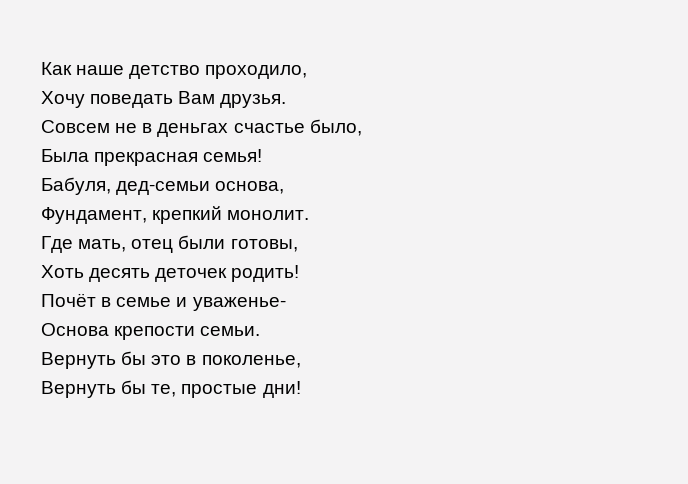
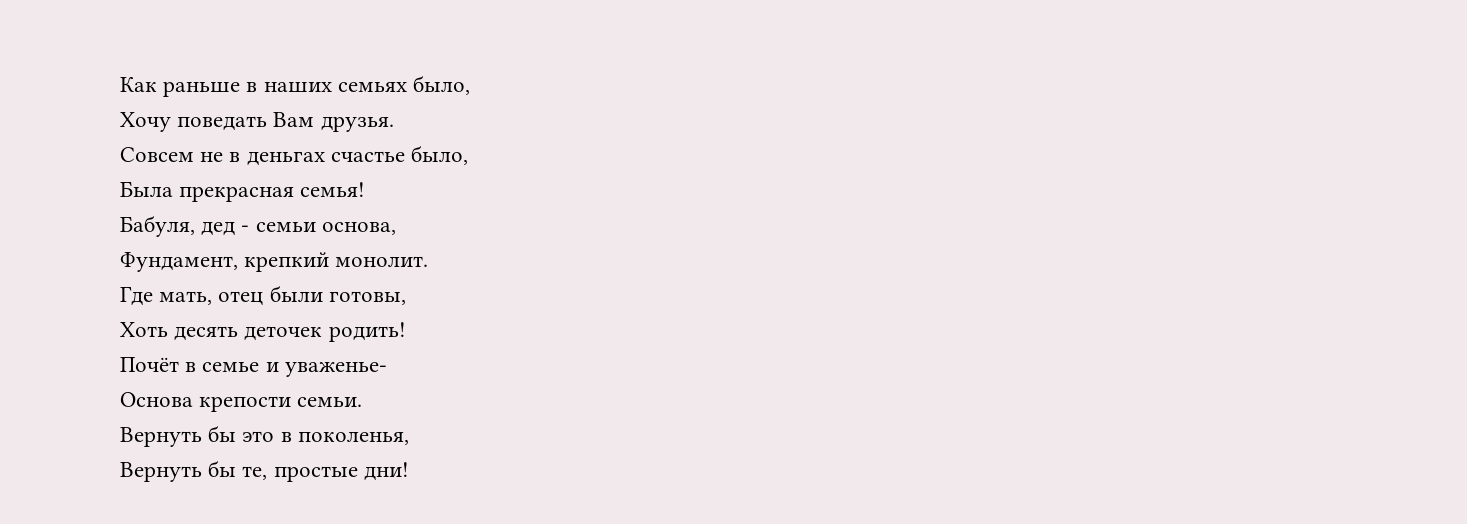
[76,65,308,79] наше детство проходило, -> [163,75,471,97] раньше в наших семьях было,
[116,181,211,195] дед-семьи -> [201,221,316,236] дед - семьи
[201,355,301,368] поколенье, -> [297,431,409,445] поколенья,

